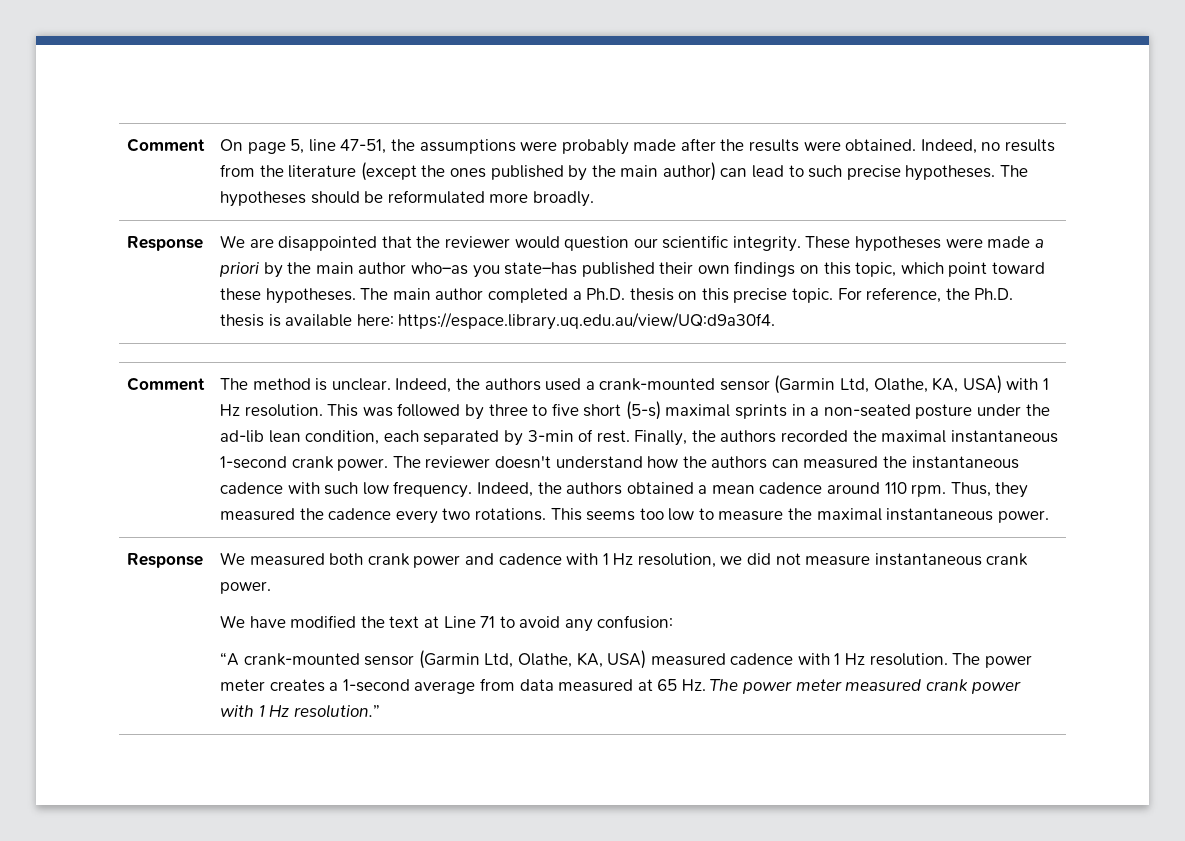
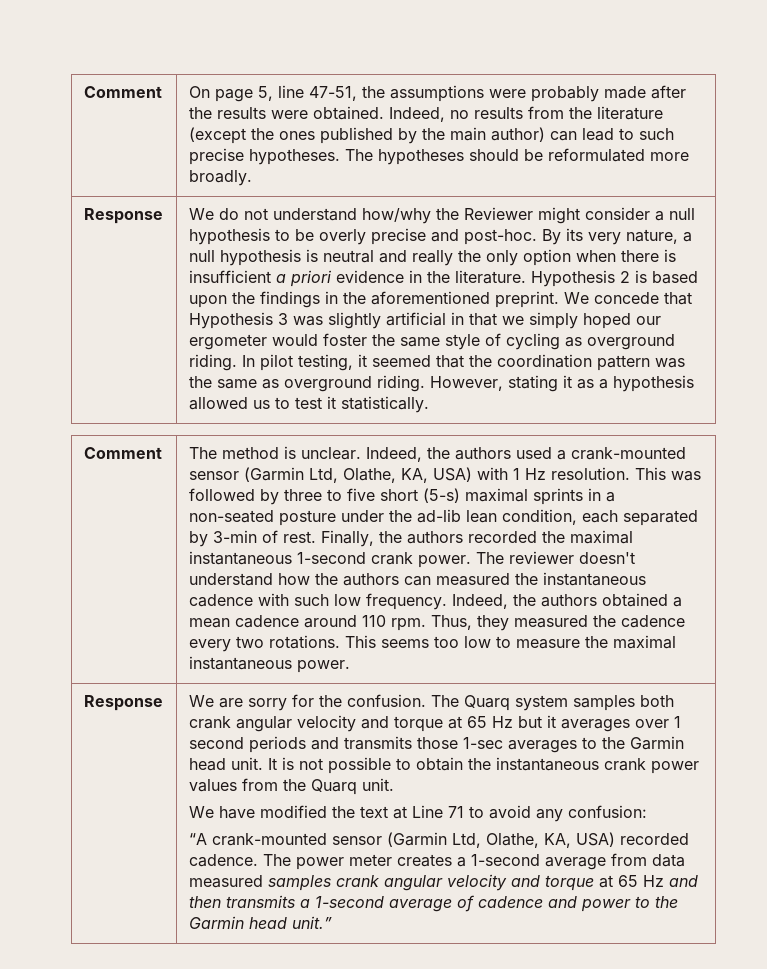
[249,235,1044,252] [218,261,1045,278] [219,287,1014,304] [219,312,776,330] are disappointed that the reviewer would question our scientific integrity. These hypotheses were made a priori by the main author who–as you state–has published their own findings on this topic, which point toward these hypotheses. The main author completed a Ph.D. thesis on this precise topic. For reference, the Ph.D. thesis is available here: https://espace.library.uq.edu.au/view/UQ:d9a30f4. -> [218,207,695,224] [188,228,692,245] [188,249,676,266] [188,270,698,287] [188,291,692,308] [188,312,661,329] [188,333,675,350] [188,354,685,371] [188,375,694,392] [188,396,429,413] do not understand how/why the Reviewer might consider a null hypothesis to be overly precise and post-hoc. By its very nature, a null hypothesis is neutral and really the only option when there is insufficient a priori evidence in the literature. Hypothesis 2 is based upon the findings in the aforementioned preprint. We concede that Hypothesis 3 was slightly artificial in that we simply hoped our ergometer would foster the same style of cycling as overground riding. In pilot testing, it seemed that the coordination pattern was the same as overground riding. However, stating it as a hypothesis allowed us to test it statistically.
[249,553,1029,568] [219,581,271,594] measured both crank power and cadence with 1 Hz resolution, we did not measure instantaneous crank power. -> [218,694,674,711] [188,715,681,732] [188,736,684,753] [188,757,699,774] [188,778,394,795] are sorry for the confusion. The Quarq system samples both crank angular velocity and torque at 65 Hz but it averages over 1 second periods and transmits those 1-sec averages to the Garmin head unit. It is not possible to obtain the instantaneous crank power values from the Quarq unit.
[650,653,948,666] measured cadence with 1 Hz resolution. -> [619,833,689,845] [188,854,258,867] recorded cadence.
[637,679,1022,694] [219,704,380,718] at 65 Hz. The power meter measured crank power with 1 Hz resolution.” -> [267,874,698,891] [188,895,678,912] [188,916,332,929] samples crank angular velocity and torque at 65 Hz and then transmits a 1-second average of cadence and power to the Garmin head unit.”

